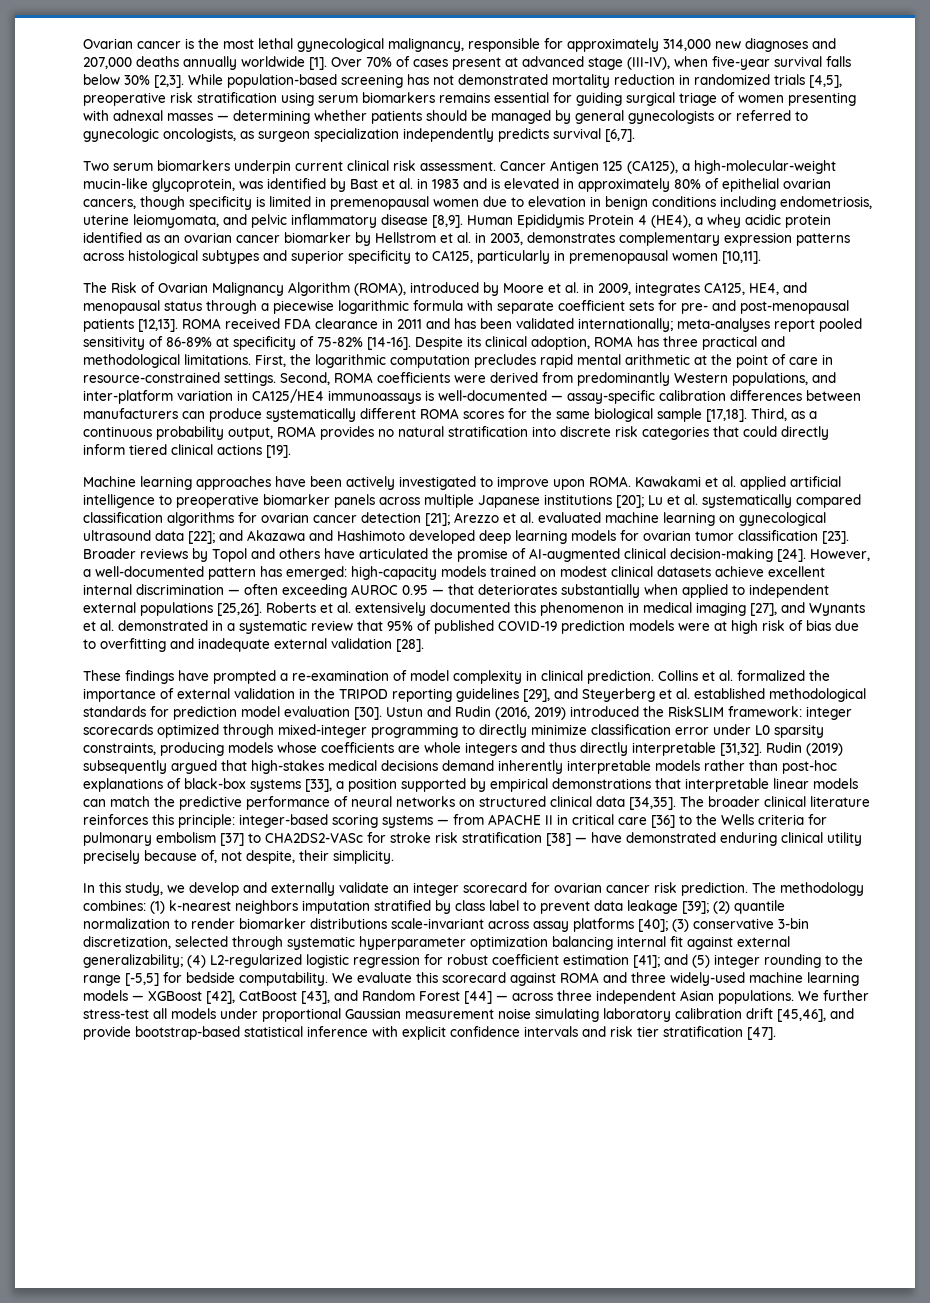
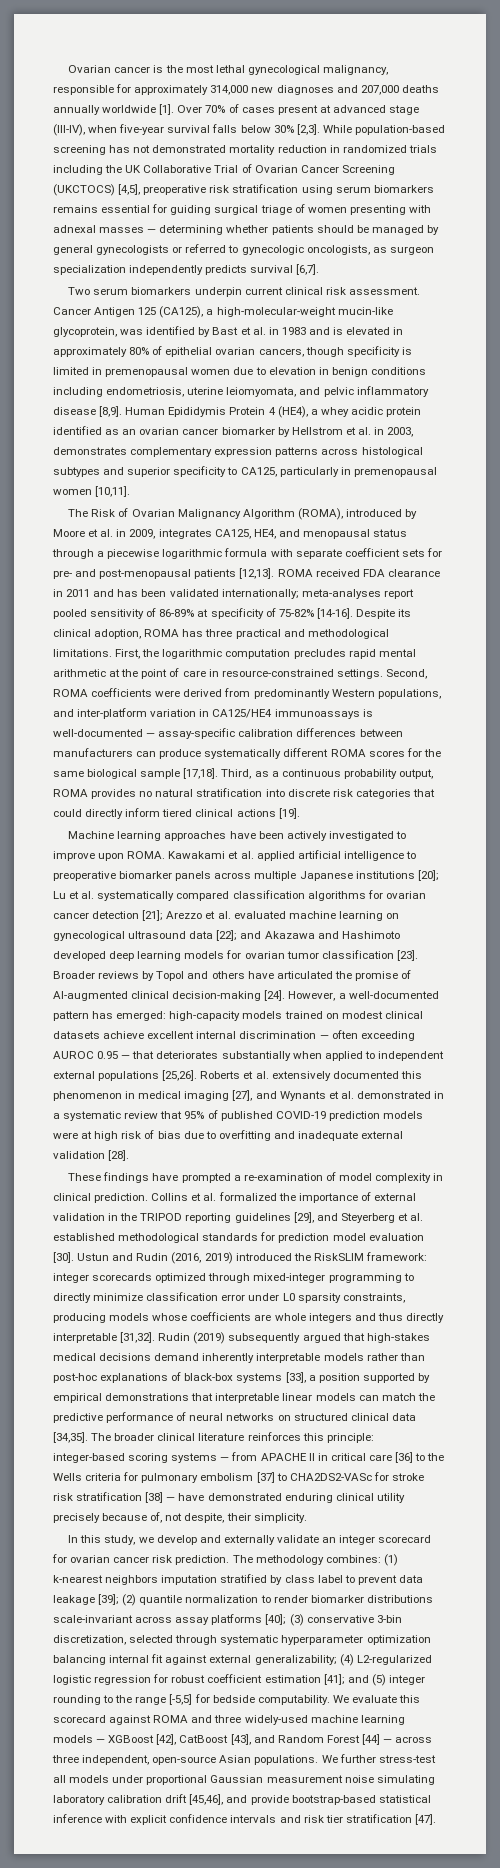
(805, 79) none -> [53,164,395,175] [53,184,115,196] including the UK Collaborative Trial of Ovarian Cancer Screening (UKCTOCS)
[596,990,676,1004] independent -> [82,1755,217,1765] independent, open-source

